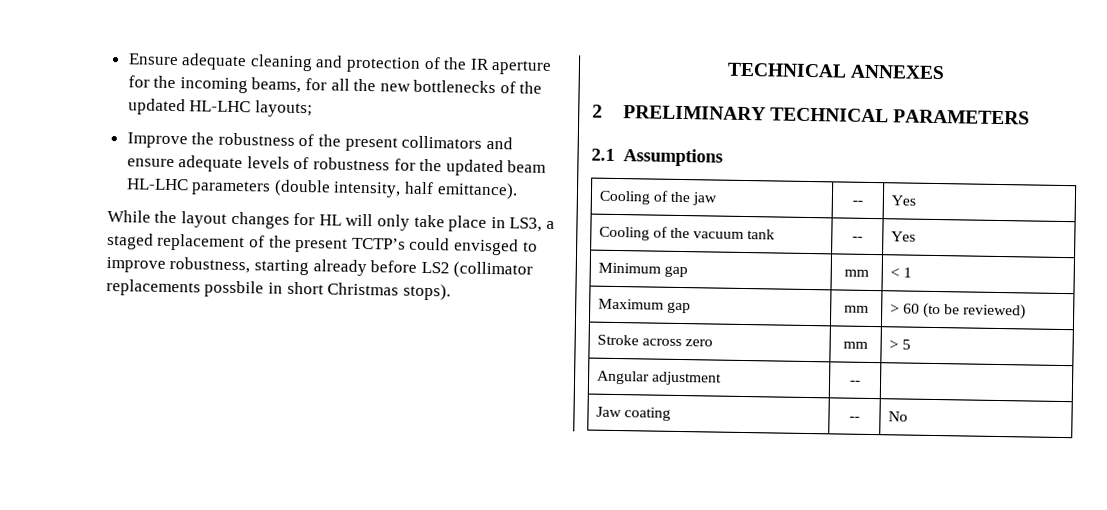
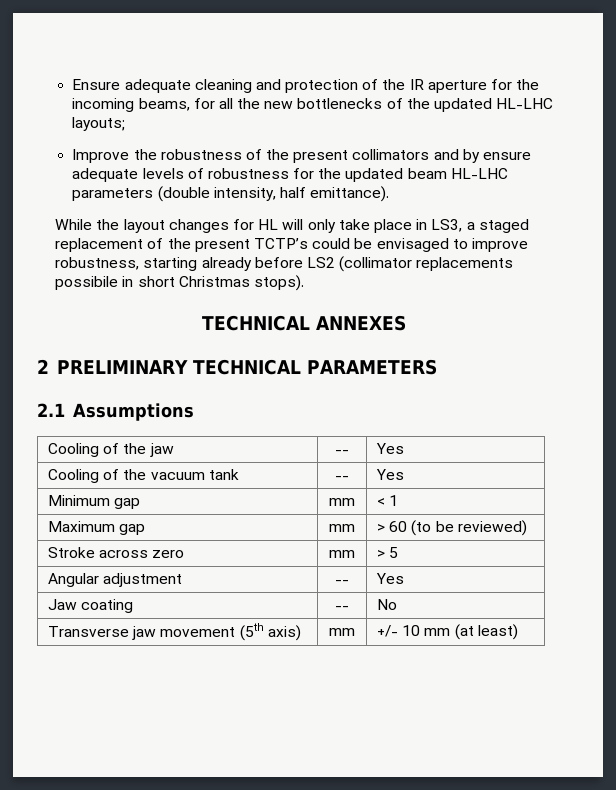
(513, 143) none -> [462,149,480,163] by
[453,238,520,256] envisged -> [354,238,449,252] be envisaged
[204,280,265,298] possbile -> [55,276,119,290] possibile
(861, 382) none -> [375,573,404,584] Yes
(908, 416) none -> [47,623,301,641] [329,628,355,636] [376,624,518,640] // Transverse jaw movement (5th axis) | mm | +/- 10 mm (at least)

